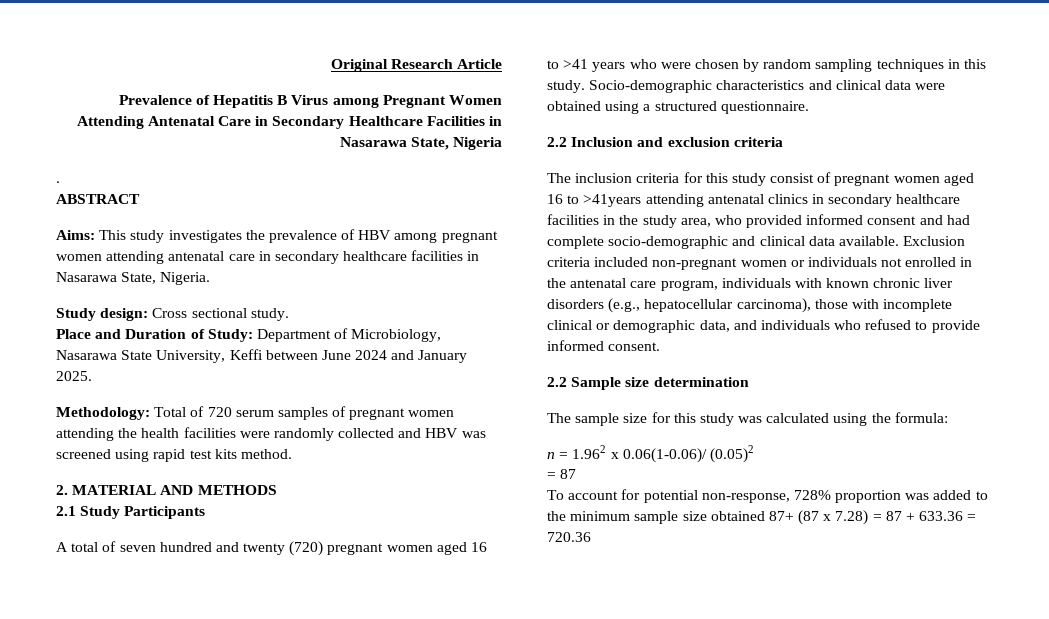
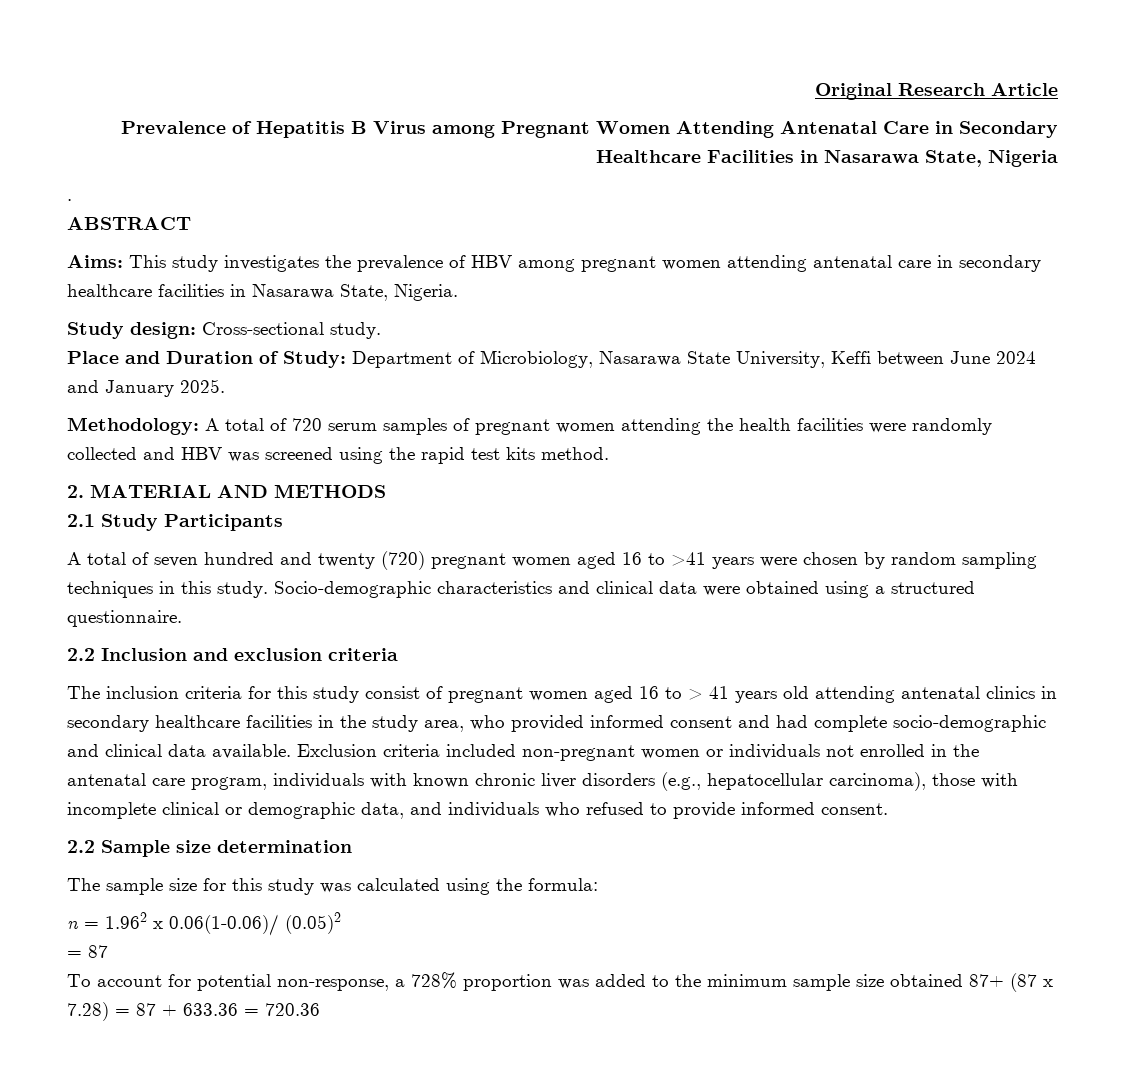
[152,308,247,318] Cross sectional -> [202,322,324,335] Cross-sectional
[154,407,187,417] Total -> [205,418,264,431] A total
(150, 455) none -> [389,447,415,460] the
[629,59,657,69] who -> (754, 563) none
[583,194,642,207] >41years -> [688,686,809,703] > 41 years old
(790, 498) none -> [395,979,405,987] a

